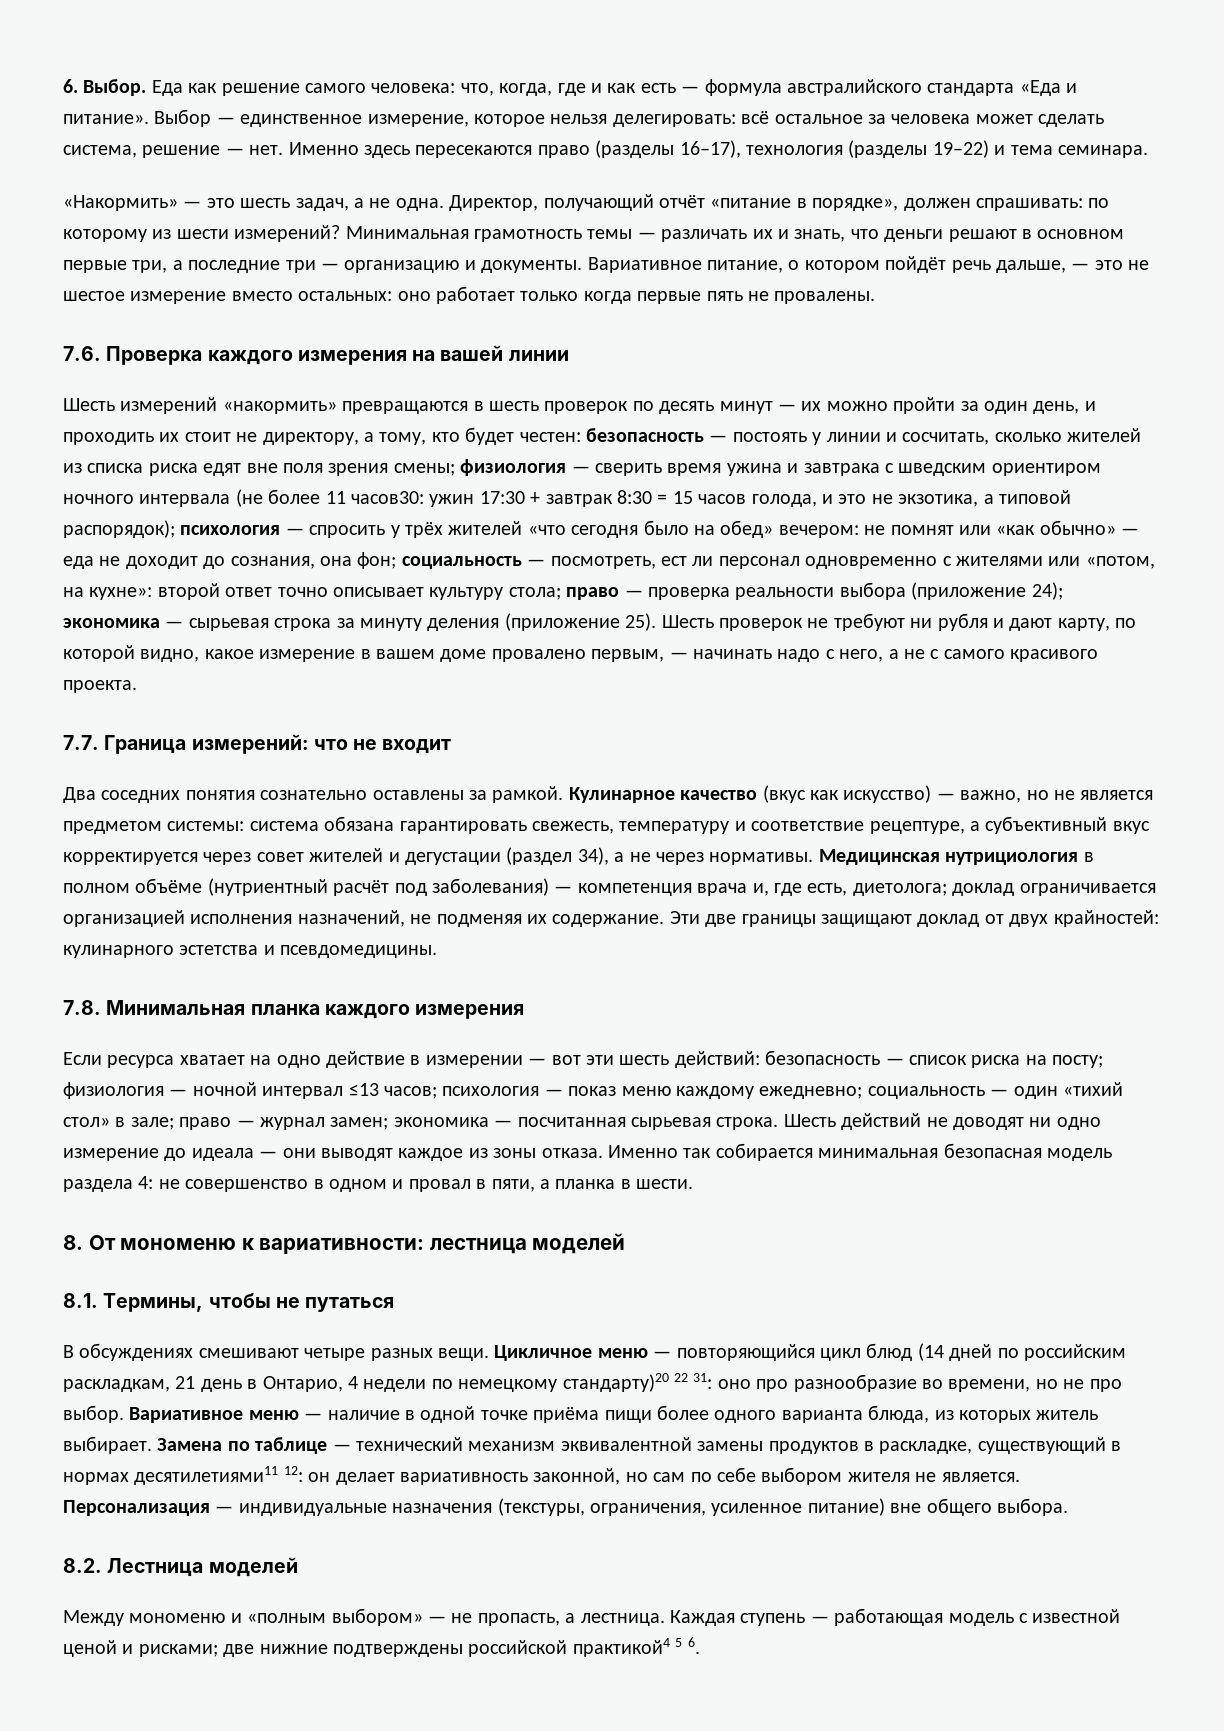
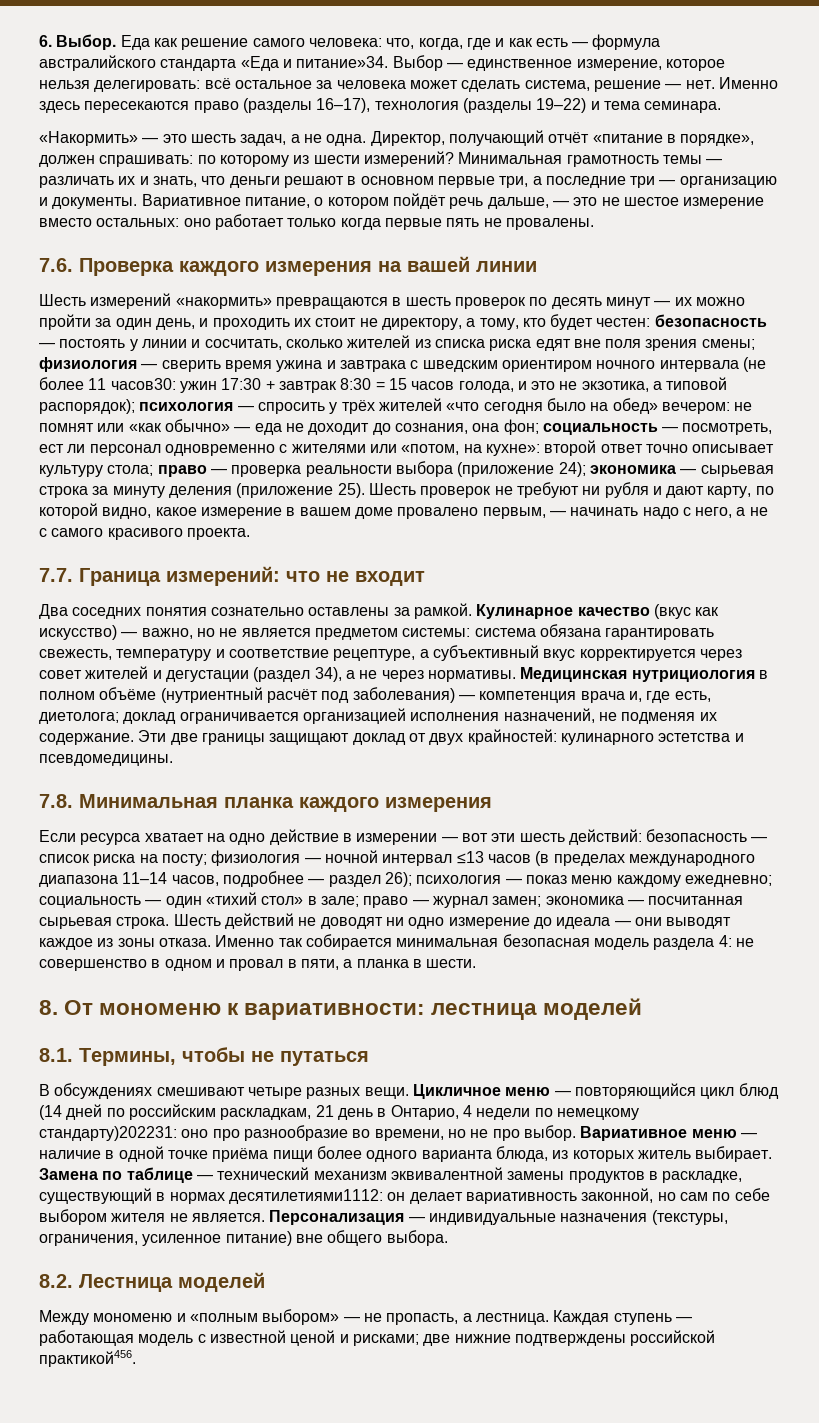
[63,114,149,124] питание». -> [296,56,389,68] питание»34.
[384,1086,437,1099] часов; -> [487,851,755,866] [39,871,412,887] часов (в пределах международного диапазона 11–14 часов, подробнее — раздел 26);
[562,1373,713,1392] стандарту)20 22 31: -> [39,1126,177,1141] стандарту)202231:
[134,1466,303,1485] десятилетиями11 12: -> [228,1189,383,1204] десятилетиями1112:
[572,1637,700,1657] практикой4 5 6. -> [39,1350,136,1367] практикой456.

